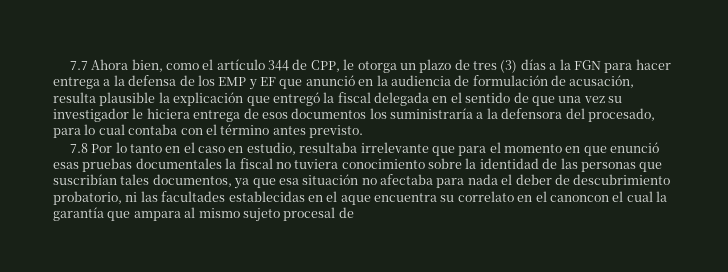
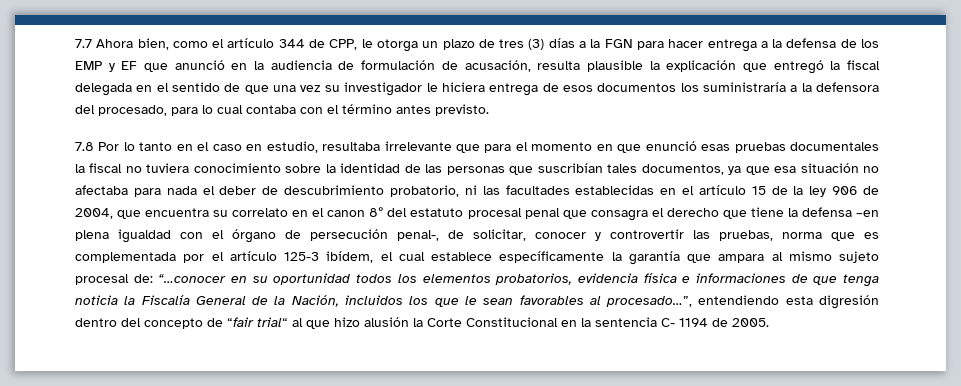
[340,195,371,205] aque -> [698,185,880,197] [75,208,142,219] artículo 15 de la ley 906 de 2004, que
[549,191,653,202] canoncon el cual -> [327,207,879,221] [75,229,879,243] [75,251,605,263] canon 8º del estatuto procesal penal que consagra el derecho que tiene la defensa –en plena igualdad con el órgano de persecución penal-, de solicitar, conocer y controvertir las pruebas, norma que es complementada por el artículo 125-3 ibídem, el cual establece específicamente
[338,207,354,218] de -> [133,273,879,287] [75,295,879,309] [75,317,769,329] de: “…conocer en su oportunidad todos los elementos probatorios, evidencia física e informaciones de que tenga noticia la Fiscalía General de la Nación, incluidos los que le sean favorables al procesado…”, entendiendo esta digresión dentro del concepto de “fair trial“ al que hizo alusión la Corte Constitucional en la sentencia C- 1194 de 2005.

